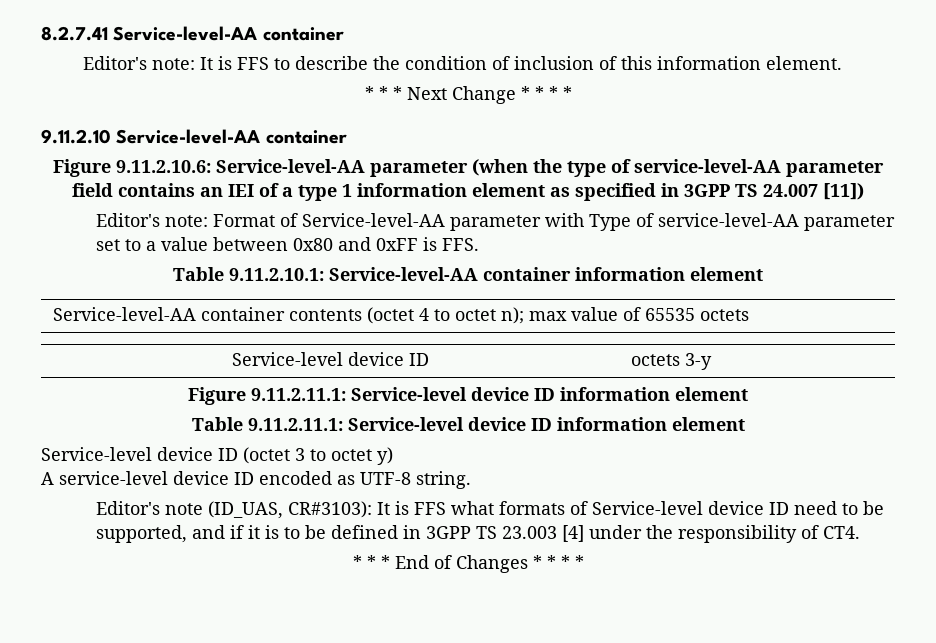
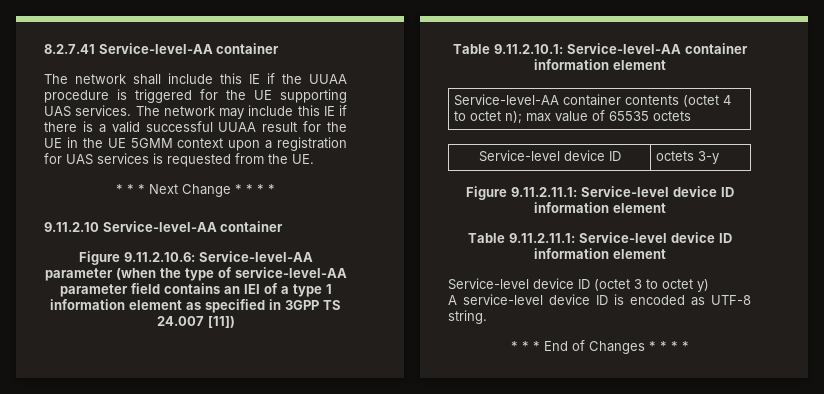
[83,56,843,70] Editor's note: It is FFS to describe the condition of inclusion of this information element. -> [44,73,347,85] [44,89,347,103] [44,105,347,119] [44,121,347,133] [44,137,347,151] [44,153,314,167] The network shall include this IE if the UUAA procedure is triggered for the UE supporting UAS services. The network may include this IE if there is a valid successful UUAA result for the UE in the UE 5GMM context upon a registration for UAS services is requested from the UE.
[95,213,895,231] [95,237,479,251] // Editor's note: Format of Service-level-AA parameter with Type of service-level-AA parameter set to a value between 0x80 and 0xFF is FFS. -> (235, 322) none
(254, 478) none -> [614,294,624,305] is
[95,501,884,519] [95,525,860,543] // Editor's note (ID_UAS, CR#3103): It is FFS what formats of Service-level device ID need to be supported, and if it is to be defined in 3GPP TS 23.003 [4] under the responsibility of CT4. -> (487, 317) none

